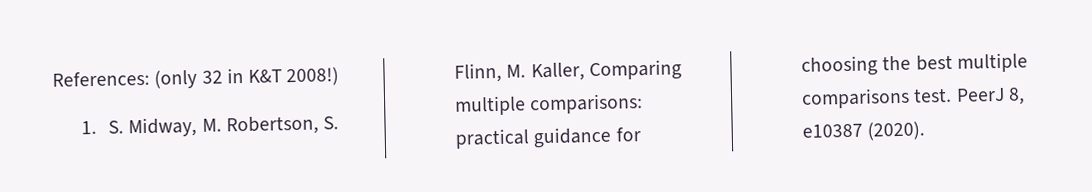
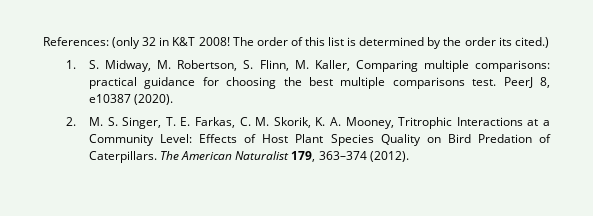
[286,67,340,87] 2008!) -> [198,37,549,49] 2008! The order of this list is determined by the order its cited.)
(926, 131) none -> [65,117,550,129] [88,134,551,146] [88,151,409,163] // 2. M. S. Singer, T. E. Farkas, C. M. Skorik, K. A. Mooney, Tritrophic Interactions at a Community Level: Effects of Host Plant Species Quality on Bird Predation of Caterpillars. The American Naturalist 179, 363–374 (2012).

